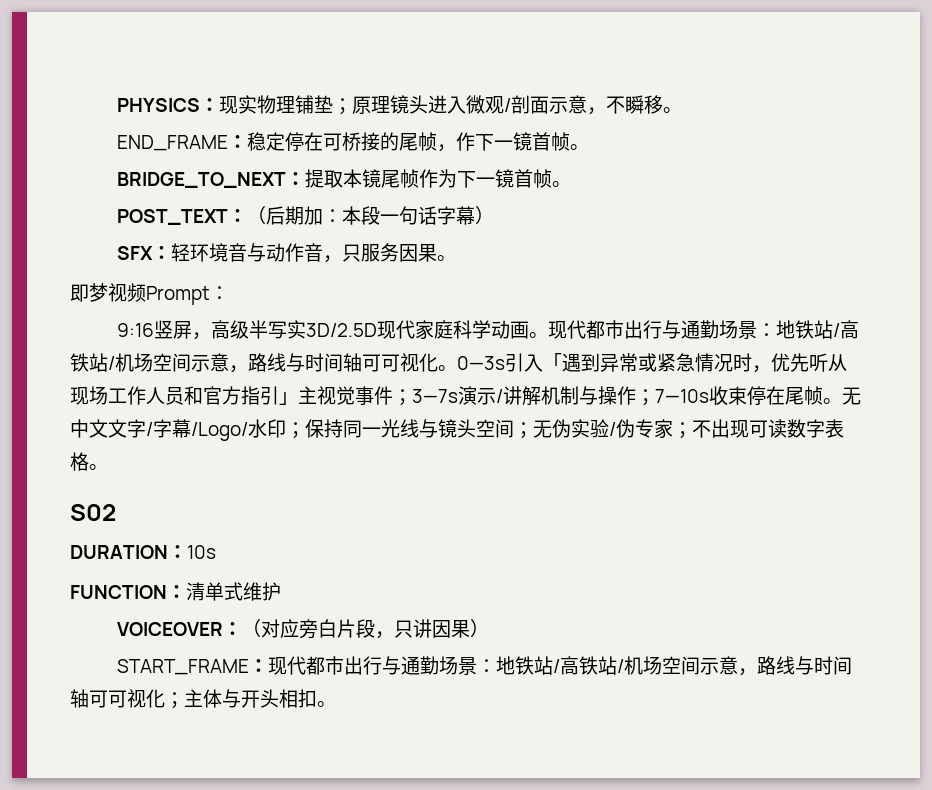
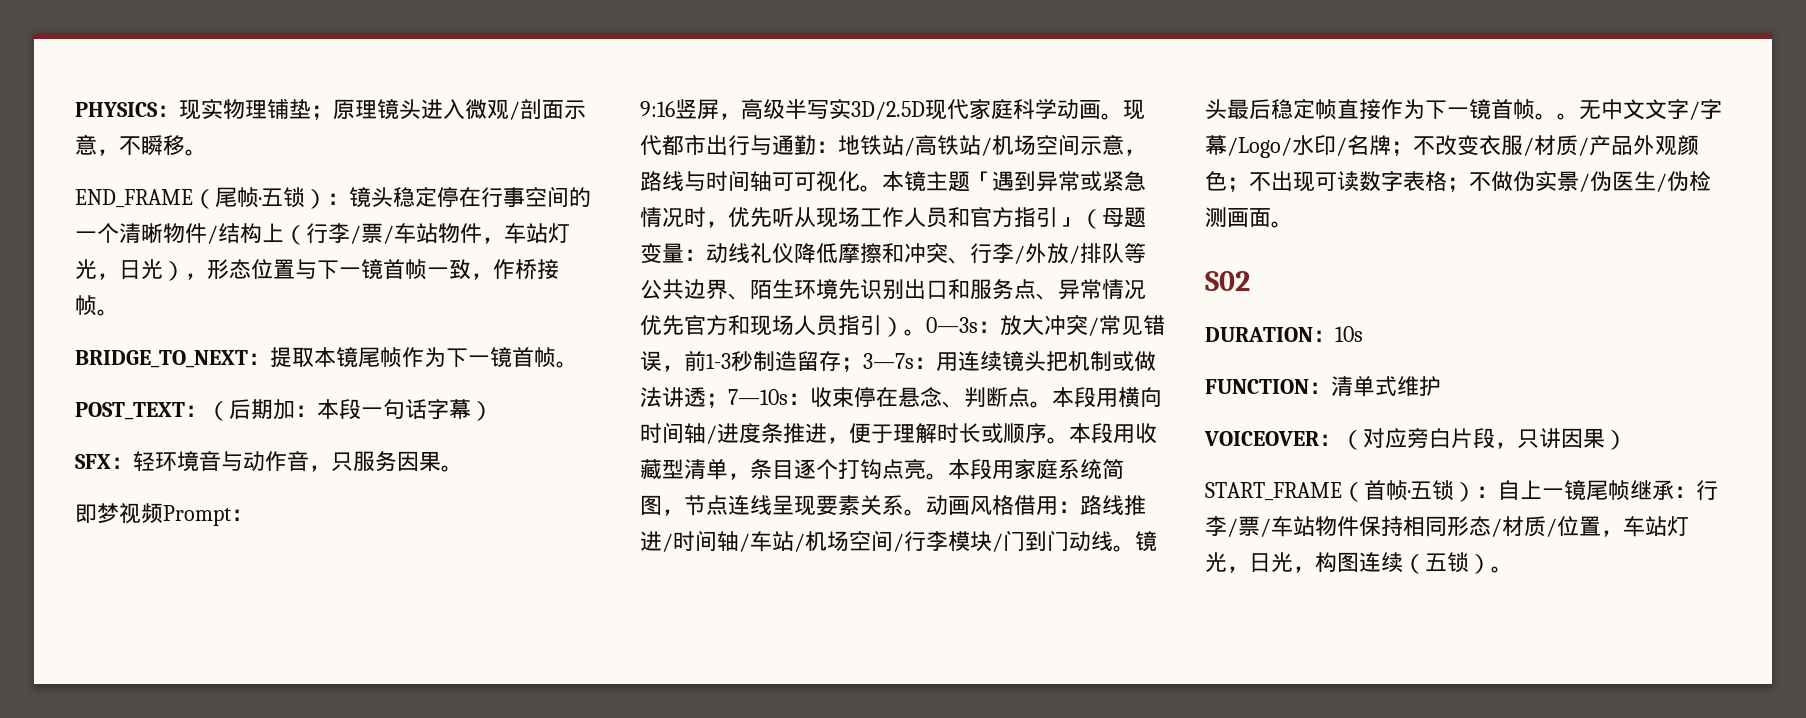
[228,132,552,152] ：稳定停在可桥接的尾帧，作下一镜首 -> [193,186,591,209] [75,223,570,245] [75,259,559,281] （尾帧·五锁）：镜头稳定停在行事空间的一个清晰物件/结构上（行李/票/车站物件，车站灯光，日光），形态位置与下一镜首帧一致，作桥接
[719,320,758,339] 场景 -> (816, 145) none
[457,353,543,372] 0—3s引入 -> [882,171,970,192] 本镜主题
[298,386,823,406] 主视觉事件；3—7s演示/讲解机制与操作；7—10s收束停在尾帧 -> [1080,207,1146,229] [640,242,1146,264] [640,279,1146,300] [640,314,1165,337] [640,350,1156,372] [640,387,1162,408] [640,422,1157,444] [640,459,1124,480] [640,495,1146,516] [640,530,1157,552] [1205,99,1557,120] （母题变量：动线礼仪降低摩擦和冲突、行李/外放/排队等公共边界、陌生环境先识别出口和服务点、异常情况优先官方和现场人员指引）。0—3s：放大冲突/常见错误，前1-3秒制造留存；3—7s：用连续镜头把机制或做法讲透；7—10s：收束停在悬念、判断点。本段用横向时间轴/进度条推进，便于理解时长或顺序。本段用收藏型清单，条目逐个打钩点亮。本段用家庭系统简图，节点连线呈现要素关系。动画风格借用：路线推进/时间轴/车站/机场空间/行李模块/门到门动线。镜头最后稳定帧直接作为下一镜首帧。
[286,419,673,439] ；保持同一光线与镜头空间；无伪实验/伪专家 -> [1336,135,1699,156] [1205,171,1227,191] /名牌；不改变衣服/材质/产品外观颜色
(89, 461) none -> [1447,171,1711,192] [1205,207,1271,228] ；不做伪实景/伪医生/伪检测画面
[249,656,853,676] [70,689,317,709] ：现代都市出行与通勤场景：地铁站/高铁站/机场空间示意，路线与时间轴可可视化；主体与开头相扣 -> [1342,480,1718,502] [1205,516,1689,537] [1205,552,1491,574] （首帧·五锁）：自上一镜尾帧继承：行李/票/车站物件保持相同形态/材质/位置，车站灯光，日光，构图连续（五锁）

